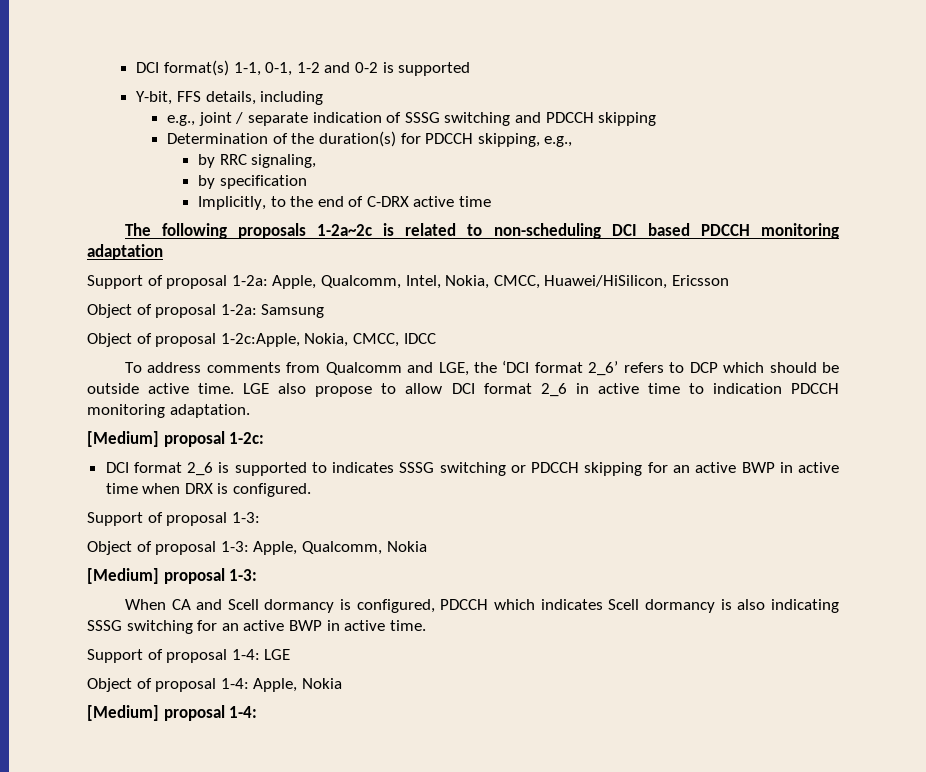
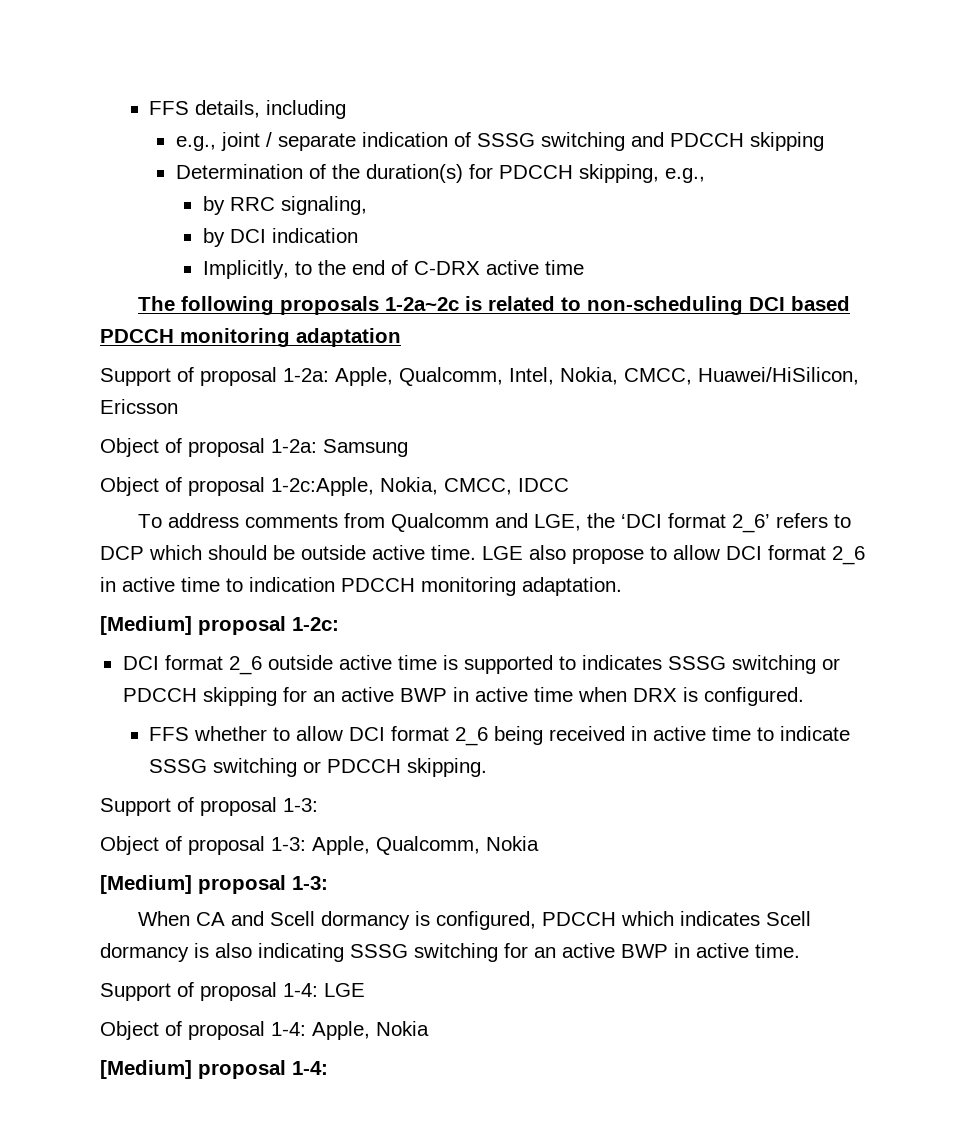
[136,60,471,76] [136,91,173,105] DCI format(s) 1-1, 0-1, 1-2 and 0-2 is supported // Y-bit, -> (149, 108) none
[219,175,307,189] specification -> [229,228,358,243] DCI indication
(214, 469) none -> [267,655,437,670] outside active time
(312, 490) none -> [149,726,851,746] [149,758,488,777] // FFS whether to allow DCI format 2_6 being received in active time to indicate SSSG switching or PDCCH skipping.

